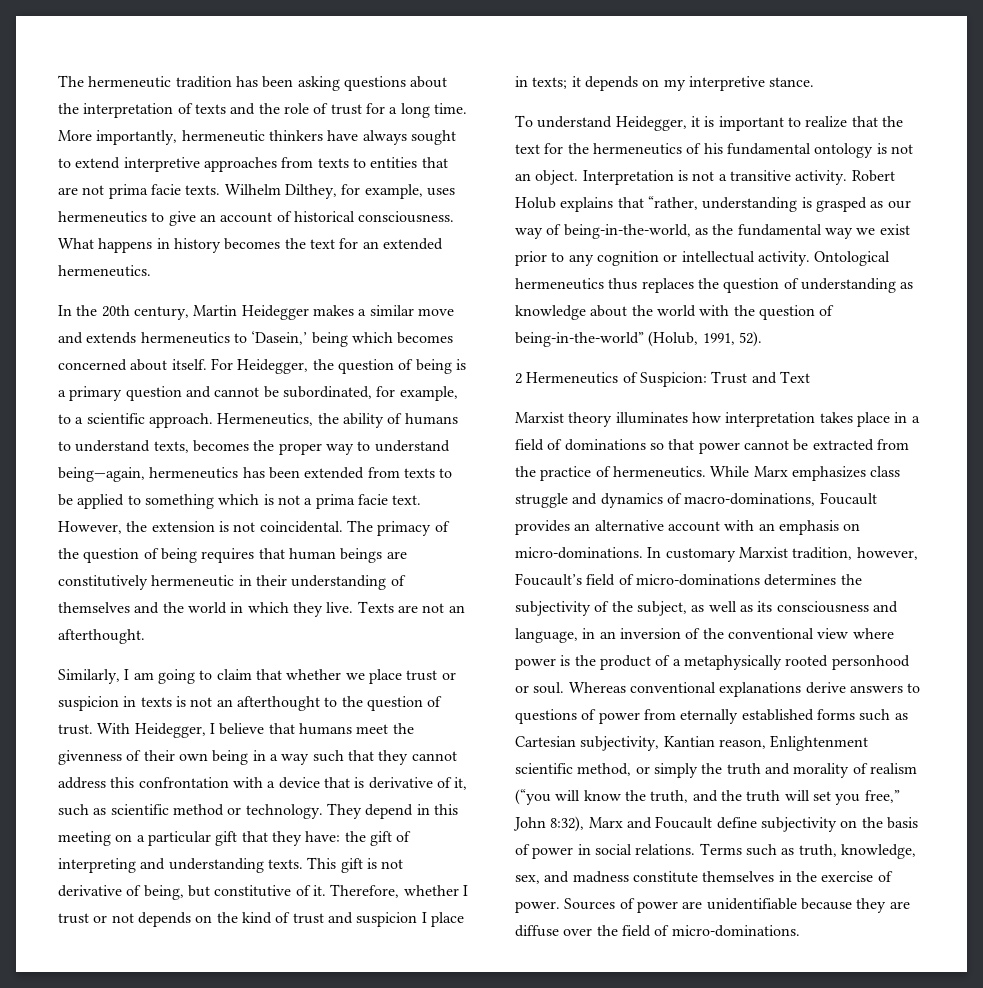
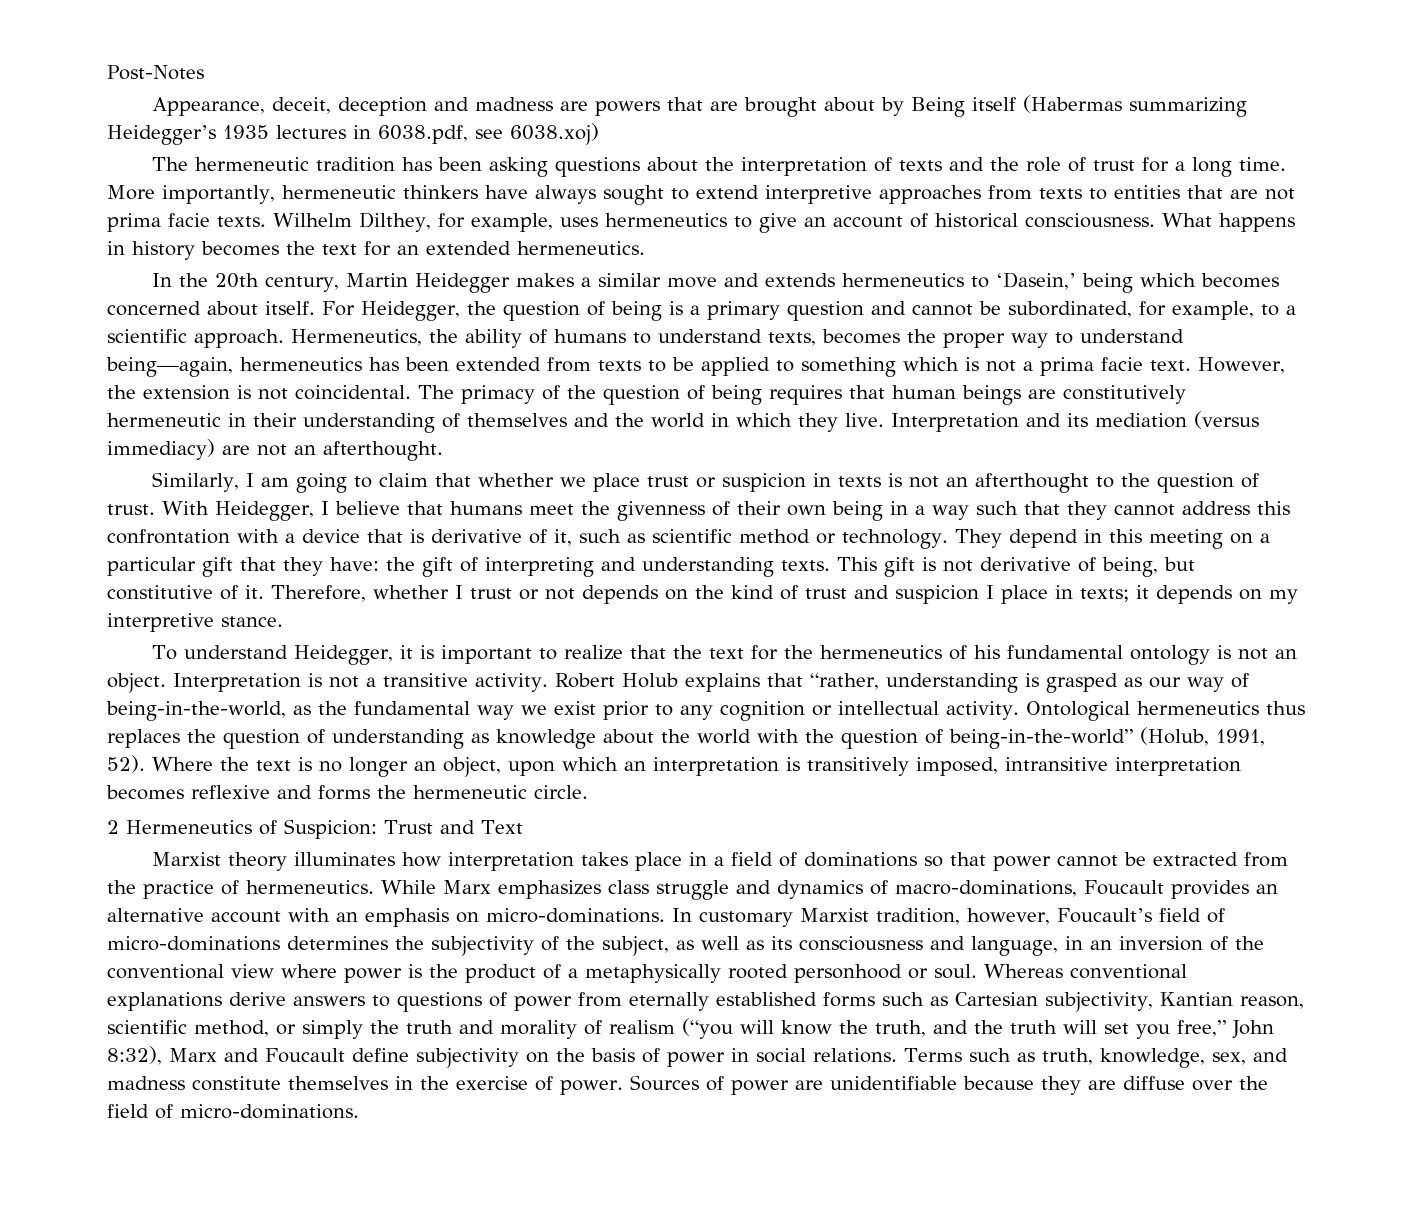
(58, 81) none -> [107,65,204,80] [152,95,1248,117] [107,123,599,145] Post-Notes // Appearance, deceit, deception and madness are powers that are brought about by Being itself (Habermas summarizing Heidegger’s 1935 lectures in 6038.pdf, see 6038.xoj) //
[357,601,394,613] Texts -> [891,411,1259,432] [107,439,215,460] Interpretation and its mediation (versus immediacy)
(762, 339) none -> [152,757,1241,777] [106,785,588,800] Where the text is no longer an object, upon which an interpretation is transitively imposed, intransitive interpretation becomes reflexive and forms the hermeneutic circle.
[770,735,869,751] Enlightenment -> (1304, 1002) none

